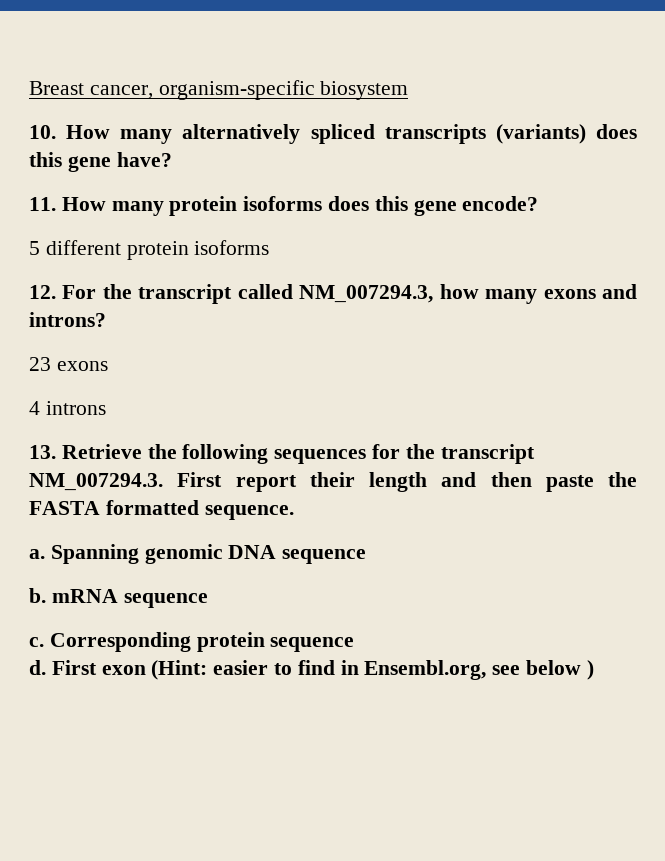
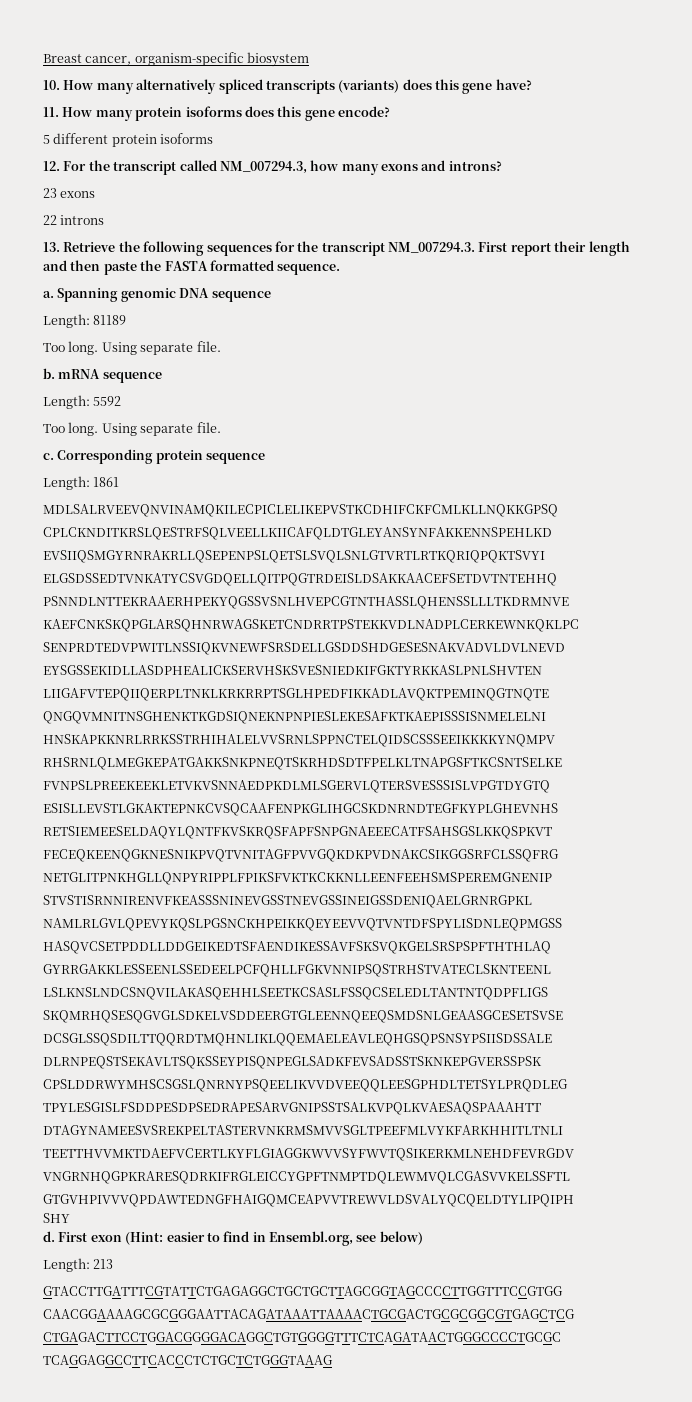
[29,401,40,415] 4 -> [43,215,57,225] 22
[29,588,208,608] [29,632,355,652] b. mRNA sequence // c. Corresponding protein sequence -> [43,314,127,328] [43,341,221,355] [43,368,162,383] [43,395,122,409] [43,422,221,436] [43,449,266,464] [43,476,120,490] [43,504,558,517] [43,527,552,540] [43,550,545,563] [43,573,557,586] [43,596,569,609] [43,619,579,632] [43,642,565,655] [43,665,542,675] [43,688,549,701] [43,711,546,724] [43,734,555,747] [43,757,562,770] [43,780,550,793] [43,803,558,816] [43,826,552,839] [43,849,559,862] [43,872,552,885] [43,895,532,908] [43,918,562,931] [43,941,551,954] [43,964,551,977] [43,987,548,1000] [43,1010,563,1023] [43,1033,552,1046] [43,1056,542,1069] [43,1079,568,1092] [43,1102,541,1115] [43,1125,563,1135] [43,1148,574,1161] [43,1171,570,1184] [43,1194,574,1207] [43,1213,70,1223] Length: 81189 // Too long. Using separate file. // b. mRNA sequence // Length: 5592 // Too long. Using separate file. // c. Corresponding protein sequence // Length: 1861 // MDLSALRVEEVQNVINAMQKILECPICLELIKEPVSTKCDHIFCKFCMLKLLNQKKGPSQ // CPLCKNDITKRSLQESTRFSQLVEELLKIICAFQLDTGLEYANSYNFAKKENNSPEHLKD // EVSIIQSMGYRNRAKRLLQSEPENPSLQETSLSVQLSNLGTVRTLRTKQRIQPQKTSVYI // ELGSDSSEDTVNKATYCSVGDQELLQITPQGTRDEISLDSAKKAACEFSETDVTNTEHHQ // PSNNDLNTTEKRAAERHPEKYQGSSVSNLHVEPCGTNTHASSLQHENSSLLLTKDRMNVE // KAEFCNKSKQPGLARSQHNRWAGSKETCNDRRTPSTEKKVDLNADPLCERKEWNKQKLPC // SENPRDTEDVPWITLNSSIQKVNEWFSRSDELLGSDDSHDGESESNAKVADVLDVLNEVD // EYSGSSEKIDLLASDPHEALICKSERVHSKSVESNIEDKIFGKTYRKKASLPNLSHVTEN // LIIGAFVTEPQIIQERPLTNKLKRKRRPTSGLHPEDFIKKADLAVQKTPEMINQGTNQTE // QNGQVMNITNSGHENKTKGDSIQNEKNPNPIESLEKESAFKTKAEPISSSISNMELELNI // HNSKAPKKNRLRRKSSTRHIHALELVVSRNLSPPNCTELQIDSCSSSEEIKKKKYNQMPV // RHSRNLQLMEGKEPATGAKKSNKPNEQTSKRHDSDTFPELKLTNAPGSFTKCSNTSELKE // FVNPSLPREEKEEKLETVKVSNNAEDPKDLMLSGERVLQTERSVESSSISLVPGTDYGTQ // ESISLLEVSTLGKAKTEPNKCVSQCAAFENPKGLIHGCSKDNRNDTEGFKYPLGHEVNHS // RETSIEMEESELDAQYLQNTFKVSKRQSFAPFSNPGNAEEECATFSAHSGSLKKQSPKVT // FECEQKEENQGKNESNIKPVQTVNITAGFPVVGQKDKPVDNAKCSIKGGSRFCLSSQFRG // NETGLITPNKHGLLQNPYRIPPLFPIKSFVKTKCKKNLLEENFEEHSMSPEREMGNENIP // STVSTISRNNIRENVFKEASSSNINEVGSSTNEVGSSINEIGSSDENIQAELGRNRGPKL // NAMLRLGVLQPEVYKQSLPGSNCKHPEIKKQEYEEVVQTVNTDFSPYLISDNLEQPMGSS // HASQVCSETPDDLLDDGEIKEDTSFAENDIKESSAVFSKSVQKGELSRSPSPFTHTHLAQ // GYRRGAKKLESSEENLSSEDEELPCFQHLLFGKVNNIPSQSTRHSTVATECLSKNTEENL // LSLKNSLNDCSNQVILAKASQEHHLSEETKCSASLFSSQCSELEDLTANTNTQDPFLIGS // SKQMRHQSESQGVGLSDKELVSDDEERGTGLEENNQEEQSMDSNLGEAASGCESETSVSE // DCSGLSSQSDILTTQQRDTMQHNLIKLQQEMAELEAVLEQHGSQPSNSYPSIISDSSALE // DLRNPEQSTSEKAVLTSQKSSEYPISQNPEGLSADKFEVSADSSTSKNKEPGVERSSPSK // CPSLDDRWYMHSCSGSLQNRNYPSQEELIKVVDVEEQQLEESGPHDLTETSYLPRQDLEG // TPYLESGISLFSDDPESDPSEDRAPESARVGNIPSSTSALKVPQLKVAESAQSPAAAHTT // DTAGYNAMEESVSREKPELTASTERVNKRMSMVVSGLTPEEFMLVYKFARKHHITLTNLI // TEETTHVVMKTDAEFVCERTLKYFLGIAGGKWVVSYFWVTQSIKERKMLNEHDFEVRGDV // VNGRNHQGPKRARESQDRKIFRGLEICCYGPFTNMPTDQLEWMVQLCGASVVKELSSFTL // GTGVHPIVVVQPDAWTEDNGFHAIGQMCEAPVVTREWVLDSVALYQCQELDTYLIPQIPH // SHY
[526,660,594,680] below ) -> [379,1231,423,1245] [43,1258,114,1272] [43,1286,563,1296] [43,1309,575,1319] [43,1332,561,1342] [43,1355,333,1365] below) // Length: 213 // GTACCTTGATTTCGTATTCTGAGAGGCTGCTGCTTAGCGGTAGCCCCTTGGTTTCCGTGG // CAACGGAAAAGCGCGGGAATTACAGATAAATTAAAACTGCGACTGCGCGGCGTGAGCTCG // CTGAGACTTCCTGGACGGGGACAGGCTGTGGGGTTTCTCAGATAACTGGGCCCCTGCGC // TCAGGAGGCCTTCACCCTCTGCTCTGGGTAAAG

